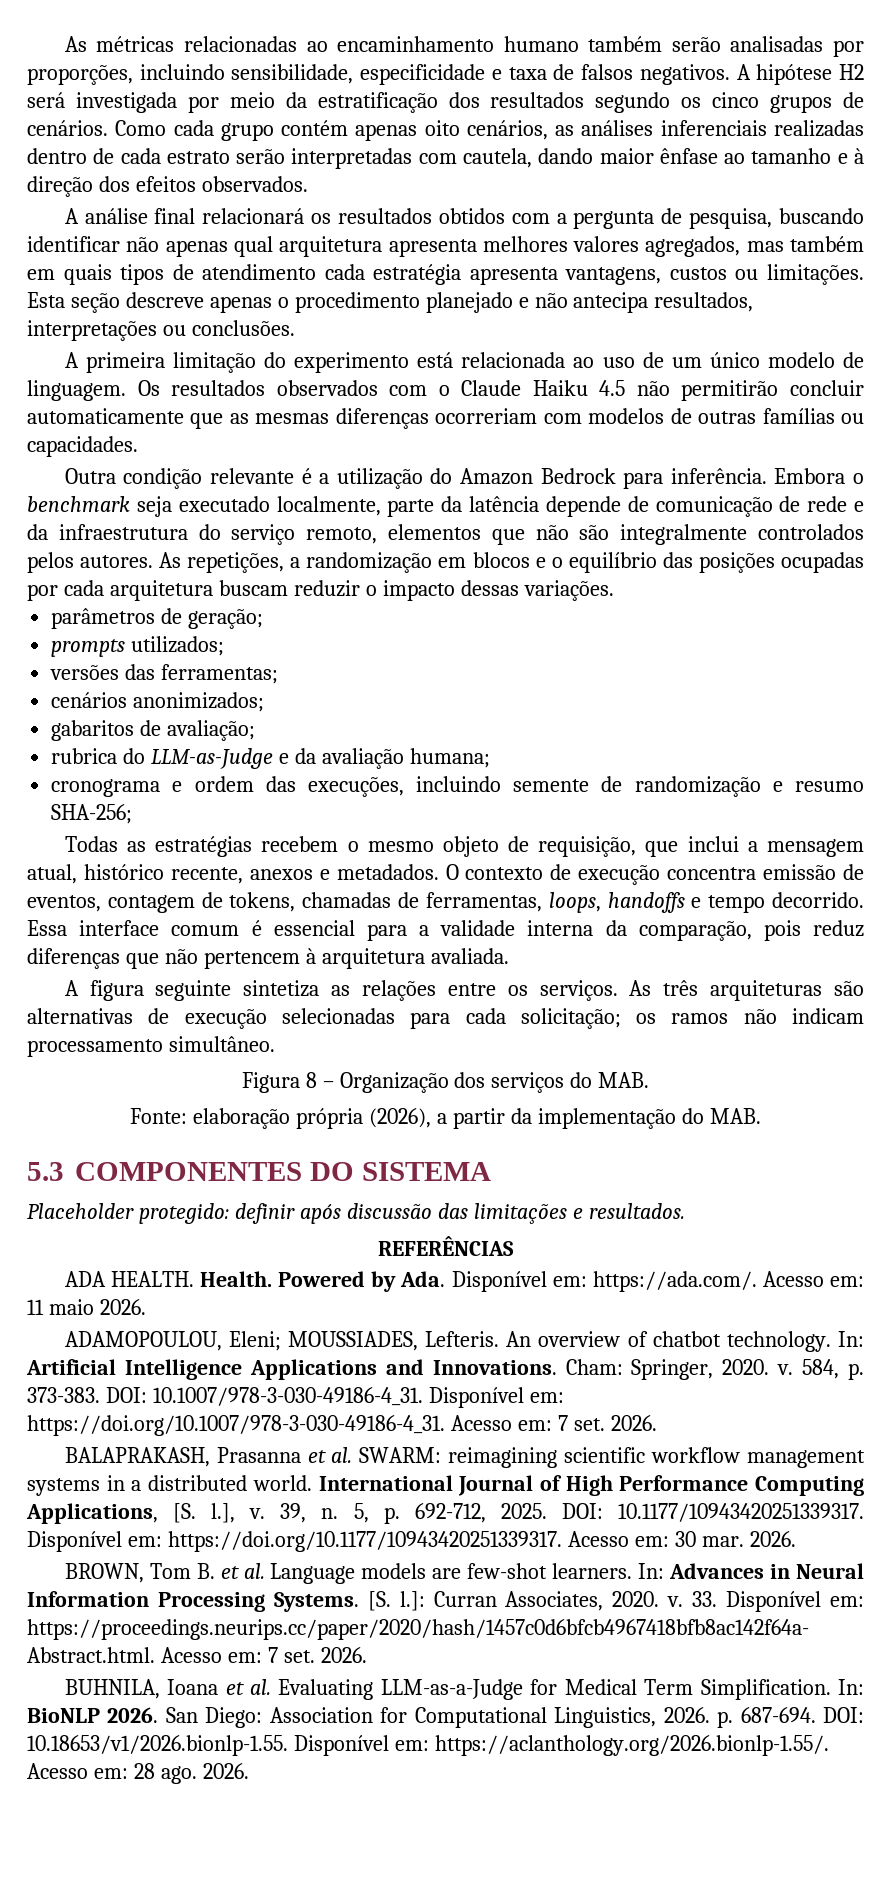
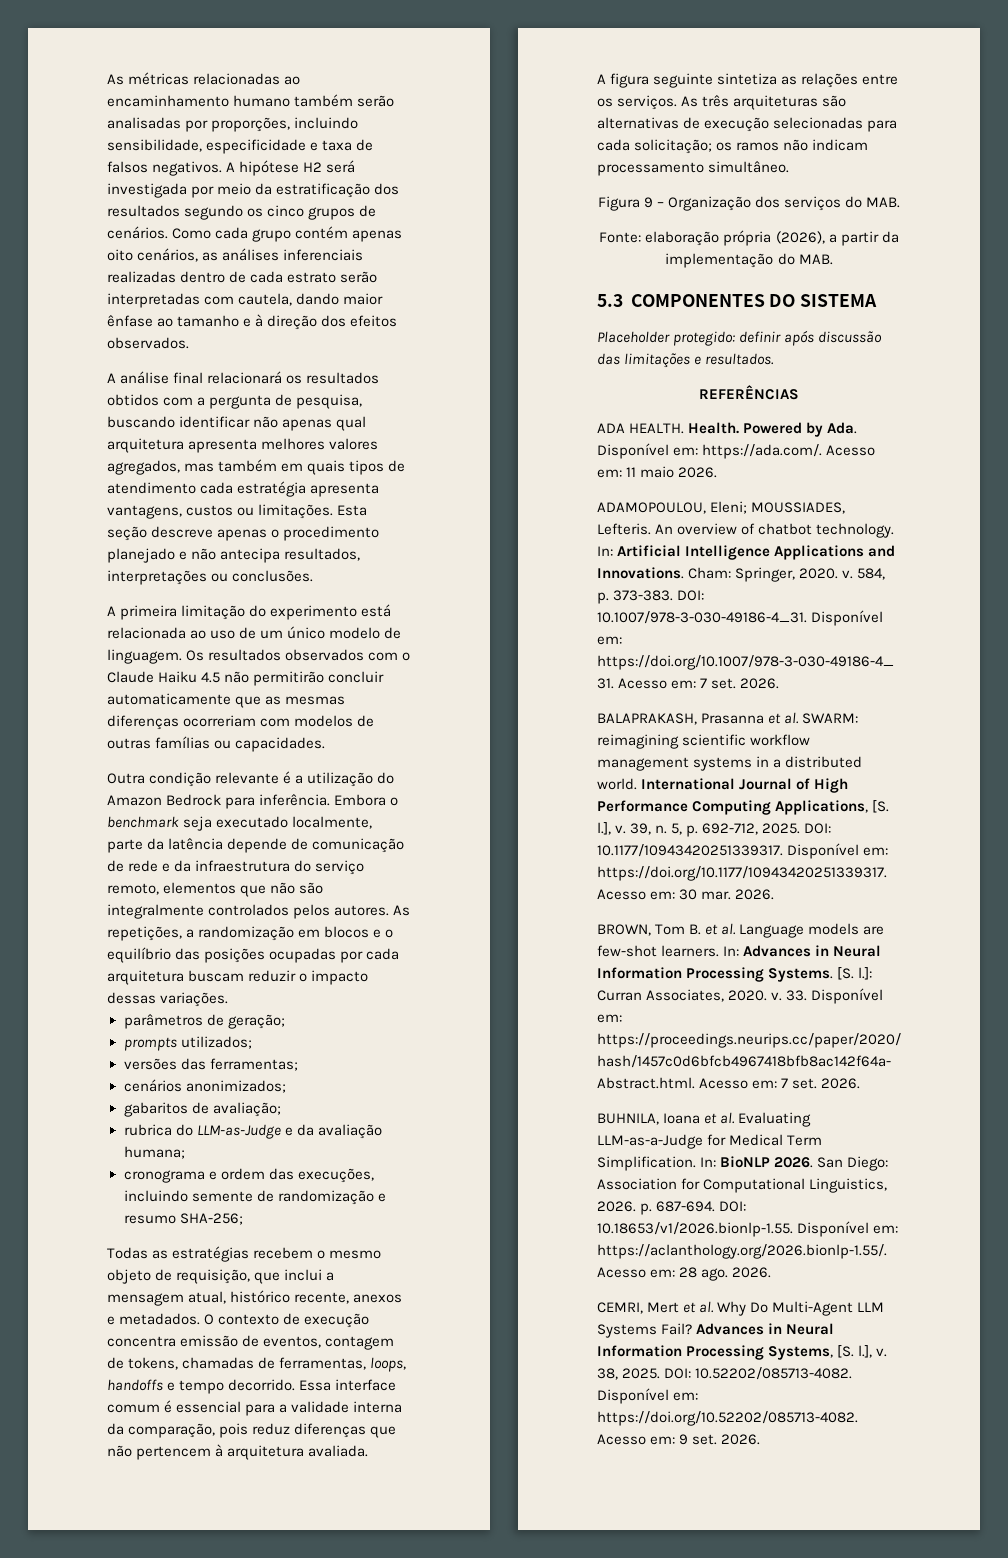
[305,1072,317,1088] 8 -> [643,197,653,208] 9
(249, 1771) none -> [597,1301,885,1316] [597,1323,835,1338] [597,1345,888,1360] [597,1367,853,1380] [597,1388,699,1404] [597,1411,858,1426] [597,1434,761,1445] // CEMRI, Mert et al. Why Do Multi-Agent LLM Systems Fail? Advances in Neural Information Processing Systems, [S. l.], v. 38, 2025. DOI: 10.52202/085713-4082. Disponível em: https://doi.org/10.52202/085713-4082. Acesso em: 9 set. 2026.

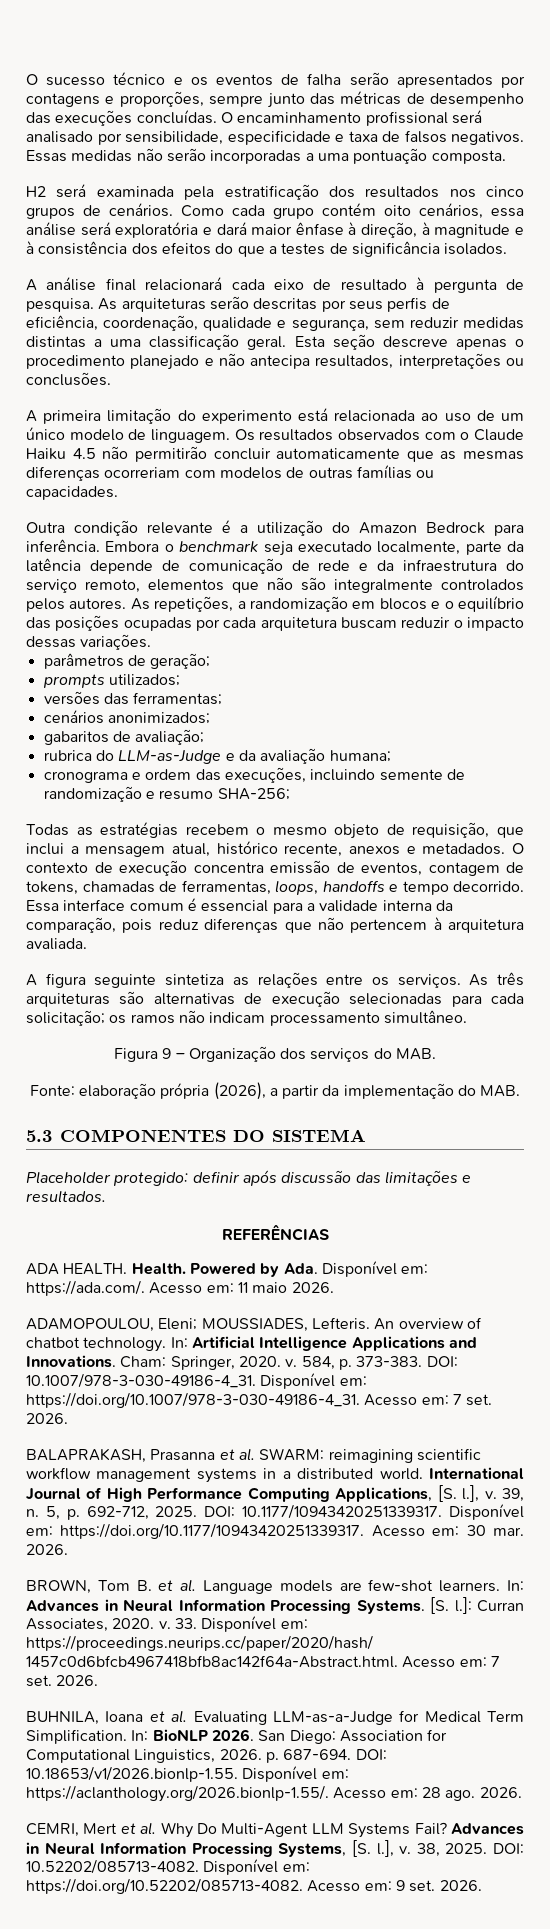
[107,72,301,85] [107,94,395,107] [107,117,359,132] As métricas relacionadas ao encaminhamento humano também serão analisadas por proporções, incluindo -> [26,72,525,88] [26,91,524,108] [26,110,482,126] [26,131,122,145] O sucesso técnico e os eventos de falha serão apresentados por contagens e proporções, sempre junto das métricas de desempenho das execuções concluídas. O encaminhamento profissional será analisado por
[226,160,356,176] [107,183,273,198] A hipótese H2 será investigada por meio da -> [26,148,506,164] [26,184,215,200] Essas medidas não serão incorporadas a uma pontuação composta. // H2 será examinada pela
[184,205,264,220] segundo os -> [449,189,476,198] nos
[352,230,403,242] apenas -> (376, 209) none
[202,248,364,261] [107,271,378,283] [107,293,384,308] [107,315,240,327] as análises inferenciais realizadas dentro de cada estrato serão interpretadas com cautela, dando maior ênfase ao tamanho -> [491,208,524,217] [26,222,511,238] essa análise será exploratória e dará maior ênfase à direção, à magnitude
[267,315,318,330] direção -> [38,241,128,255] consistência
[107,337,189,349] [107,371,380,384] [107,394,363,409] [107,416,367,431] [107,438,379,453] [107,459,406,475] [107,481,380,497] [107,504,334,519] observados. // A análise final relacionará os resultados obtidos com a pergunta de pesquisa, buscando identificar não apenas qual arquitetura apresenta melhores valores agregados, mas também em quais tipos de atendimento cada estratégia apresenta vantagens, custos ou limitações. -> [215,241,508,257] [26,277,524,293] [26,296,450,312] [26,315,525,331] [26,334,287,350] do que a testes de significância isolados. // A análise final relacionará cada eixo de resultado à pergunta de pesquisa. As arquiteturas serão descritas por seus perfis de eficiência, coordenação, qualidade e segurança, sem reduzir medidas distintas a uma classificação geral.

